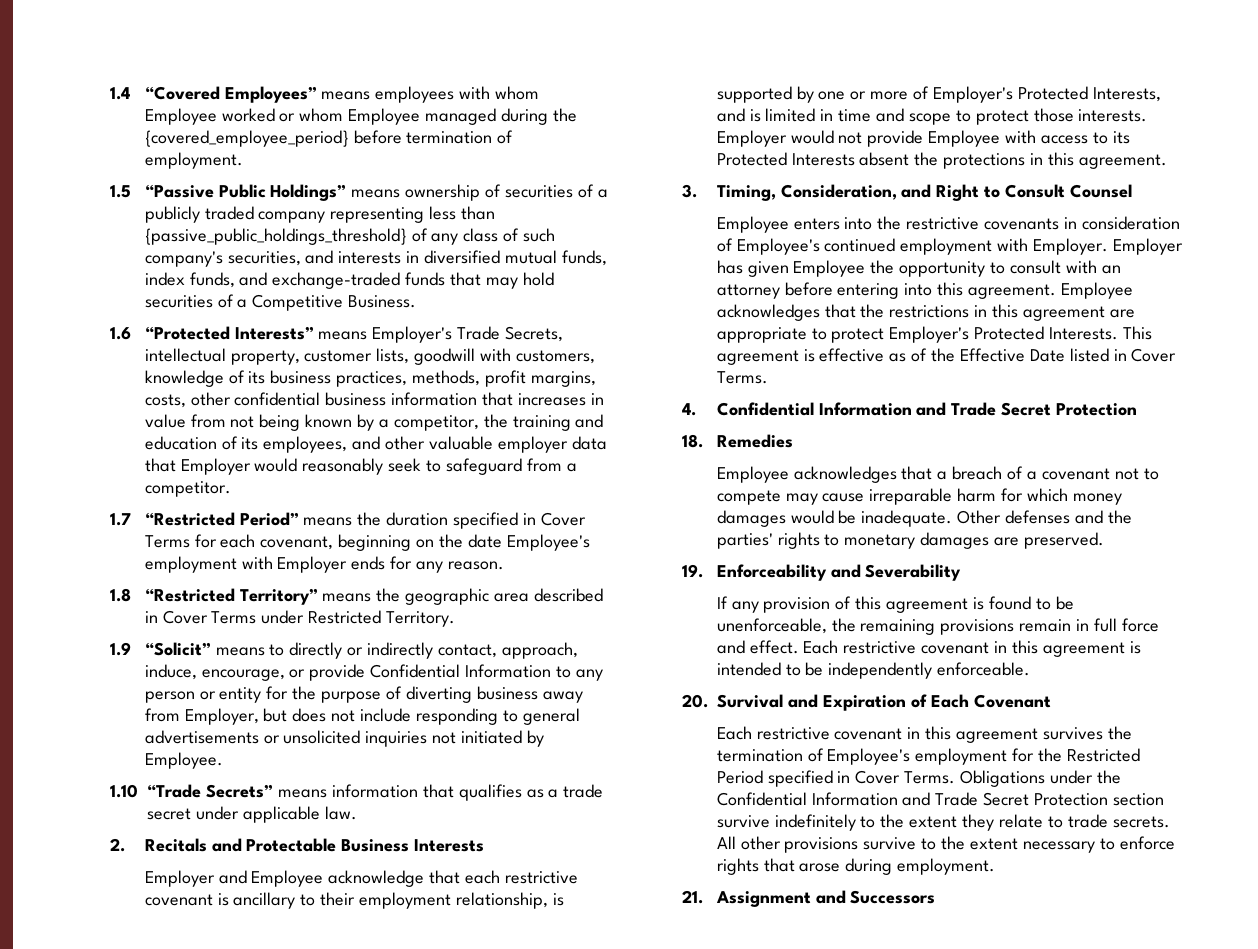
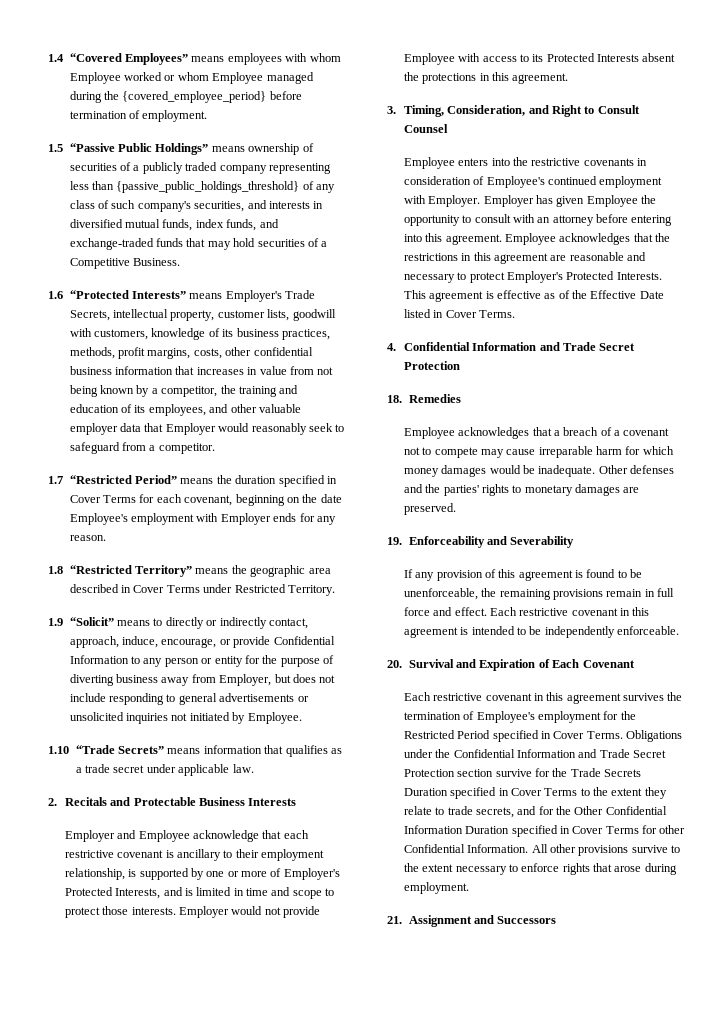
[716,327,807,343] appropriate -> [569,252,647,261] [403,274,455,283] reasonable and necessary
[774,814,856,831] indefinitely -> [534,768,642,777] [403,787,578,799] for the Trade Secrets Duration specified in Cover Terms
[1112,816,1170,828] secrets. -> [475,806,667,818] [403,825,686,837] [403,844,529,853] secrets, and for the Other Confidential Information Duration specified in Cover Terms for other Confidential Information.

